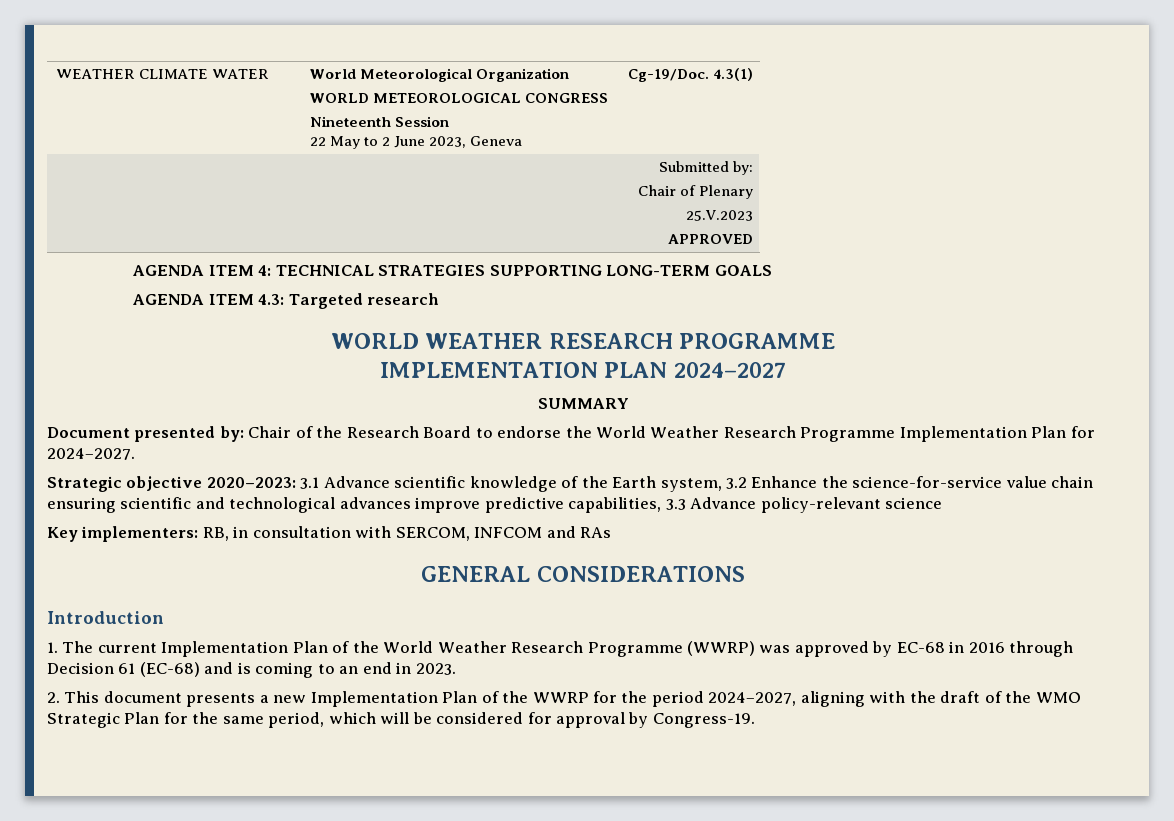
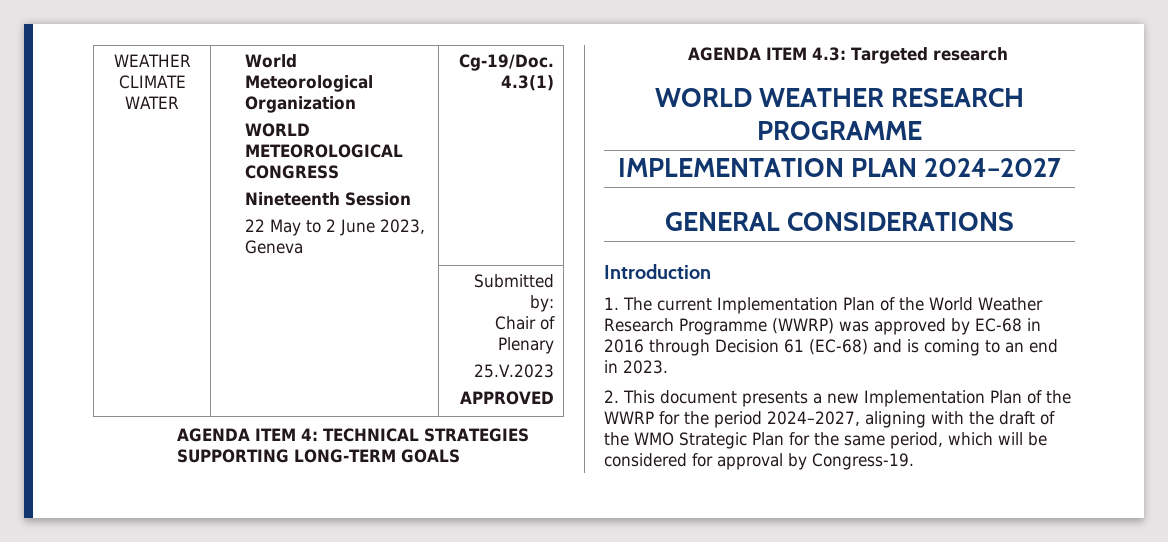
[537,398,629,409] [47,426,1095,442] [47,448,135,460] [47,476,1094,492] [47,497,943,513] [47,526,612,542] // SUMMARY // Document presented by: Chair of the Research Board to endorse the World Weather Research Programme Implementation Plan for 2024–2027. // Strategic objective 2020–2023: 3.1 Advance scientific knowledge of the Earth system, 3.2 Enhance the science-for-service value chain ensuring scientific and technological advances improve predictive capabilities, 3.3 Advance policy-relevant science // Key implementers: RB, in consultation with SERCOM, INFCOM and RAs -> (1062, 167) none

